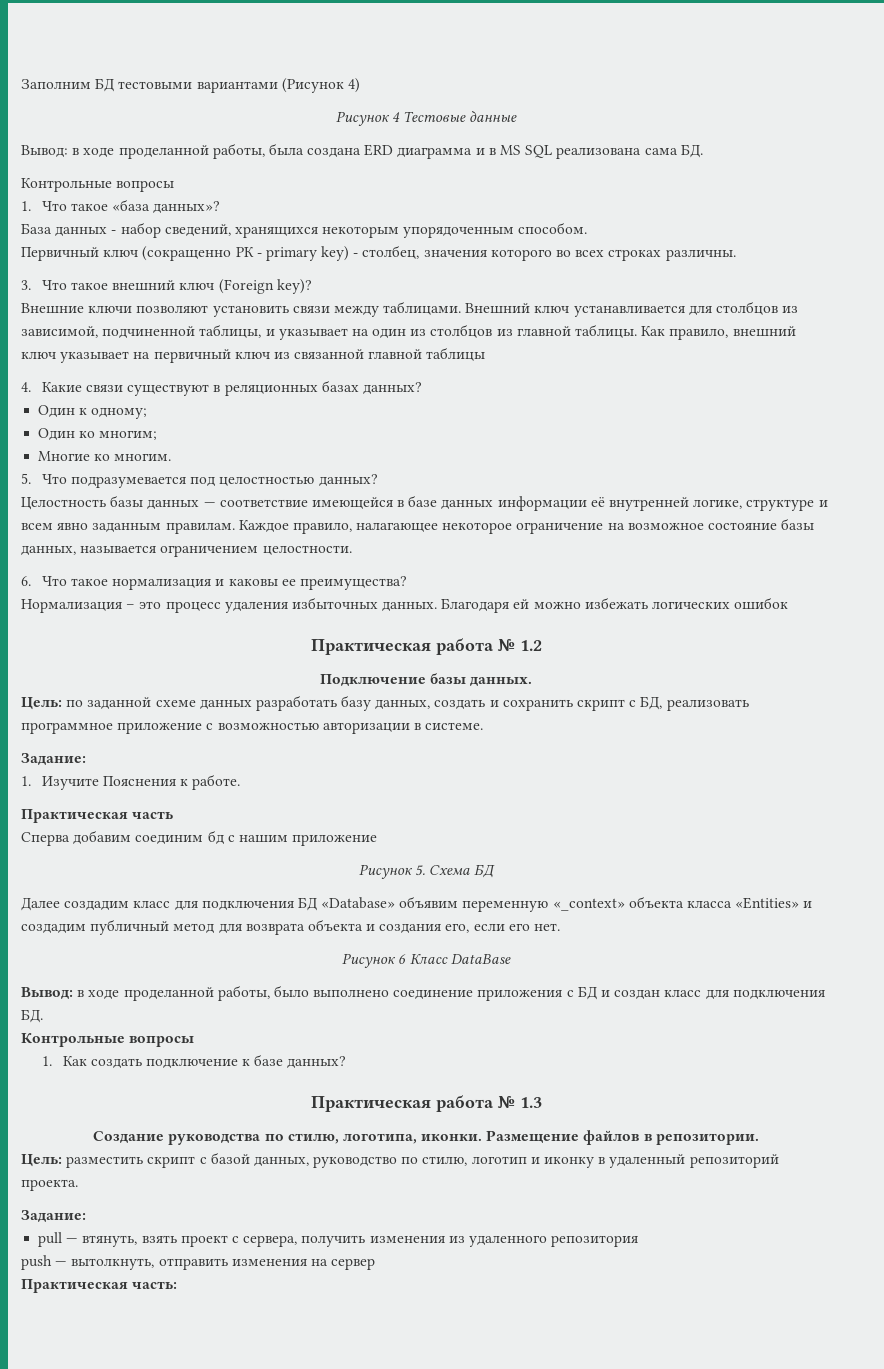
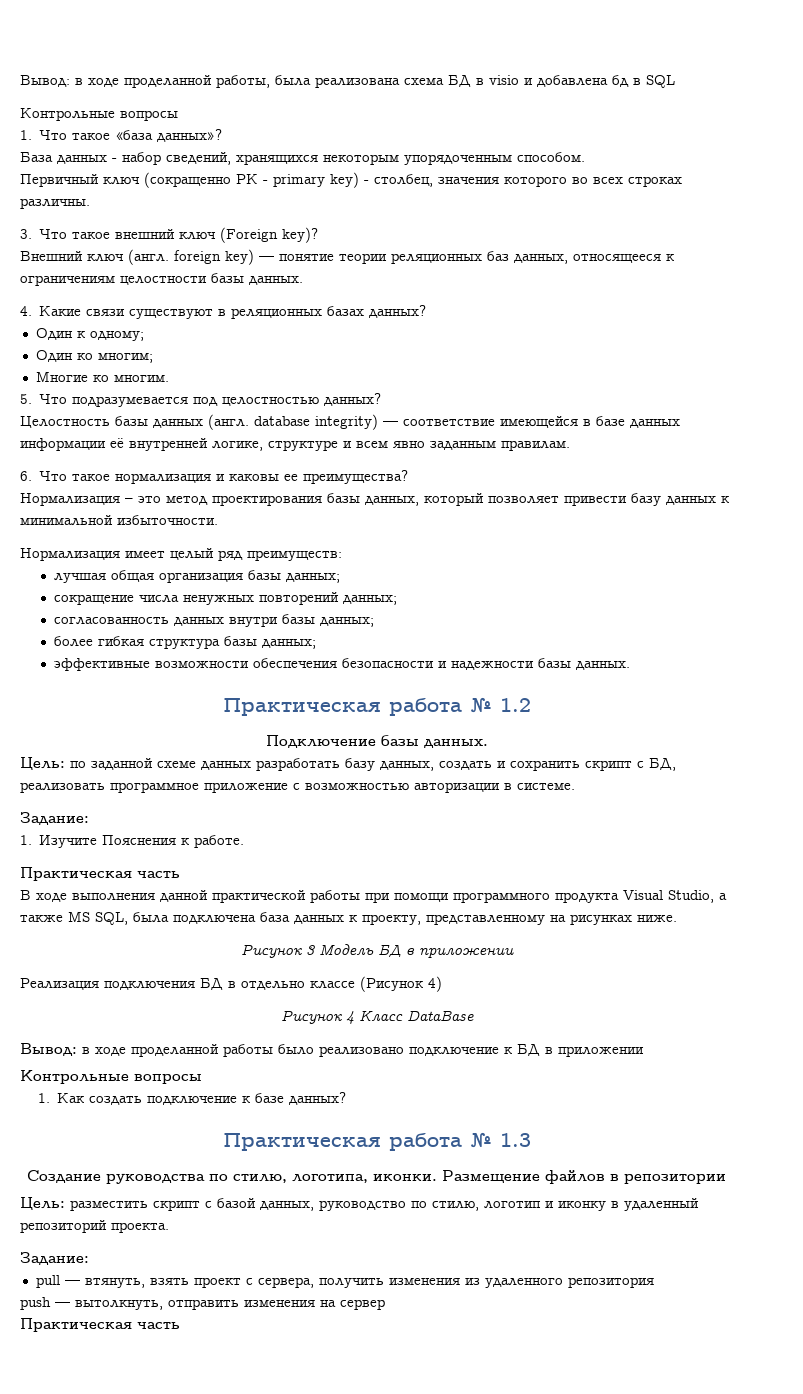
[21,78,360,93] [335,110,518,126] Заполним БД тестовыми вариантами (Рисунок 4) // Рисунок 4 Тестовые данные // -> (20, 81) none
[307,144,703,159] создана ERD диаграмма и в MS SQL реализована сама БД. -> [315,75,675,88] реализована схема БД в visio и добавлена бд в SQL
[21,301,799,317] [21,324,796,340] [21,347,486,363] Внешние ключи позволяют установить связи между таблицами. Внешний ключ устанавливается для столбцов из зависимой, подчиненной таблицы, и указывает на один из столбцов из главной таблицы. Как правило, внешний ключ указывает на первичный ключ из связанной главной таблицы -> [20,249,674,265] [20,273,303,286] Внешний ключ (англ. foreign key) — понятие теории реляционных баз данных, относящееся к ограничениям целостности базы данных.
(200, 505) none -> [208,414,378,430] (англ. database integrity)
[238,518,815,534] [21,545,352,557] Каждое правило, налагающее некоторое ограничение на возможное состояние базы данных, называется ограничением целостности. -> (570, 445) none
[165,597,789,613] процесс удаления избыточных данных. Благодаря ей можно избежать логических ошибок -> [166,493,729,506] [20,515,218,526] [20,548,342,561] [53,570,340,583] [53,592,397,605] [53,614,374,627] [53,636,316,649] [53,658,630,671] метод проектирования базы данных, который позволяет привести базу данных к минимальной избыточности. // Нормализация имеет целый ряд преимуществ: // лучшая общая организация базы данных; // сокращение числа ненужных повторений данных; // согласованность данных внутри базы данных; // более гибкая структура базы данных; // эффективные возможности обеспечения безопасности и надежности базы данных.
[21,830,378,846] [358,864,496,879] [21,896,813,912] [21,919,561,935] [342,953,407,968] Сперва добавим соединим бд с нашим приложение // Рисунок 5. Схема БД // Далее создадим класс для подключения БД «Database» объявим переменную «_context» объекта класса «Entities» и создадим публичный метод для возврата объекта и создания его, если его нет. // Рисунок 6 -> [20,890,727,903] [20,911,677,925] [240,944,514,958] [20,976,442,992] [280,1010,354,1024] В ходе выполнения данной практической работы при помощи программного продукта Visual Studio, а также MS SQL, была подключена база данных к проекту, представленному на рисунках ниже. // Рисунок 3 Модель БД в приложении // Реализация подключения БД в отдельно классе (Рисунок 4) // Рисунок 4
[217,985,825,1001] [21,1009,43,1023] работы, было выполнено соединение приложения с БД и создан класс для подключения БД. -> [223,1044,644,1057] работы было реализовано подключение к БД в приложении
[655,1133,759,1145] репозитории. -> [624,1174,726,1184] репозитории
[132,1281,178,1289] часть: -> [137,1322,180,1329] часть

